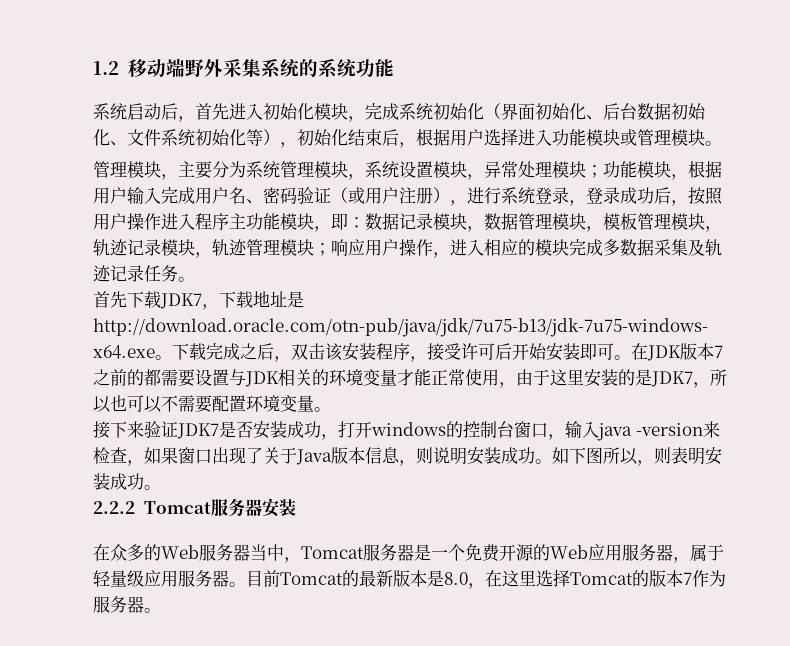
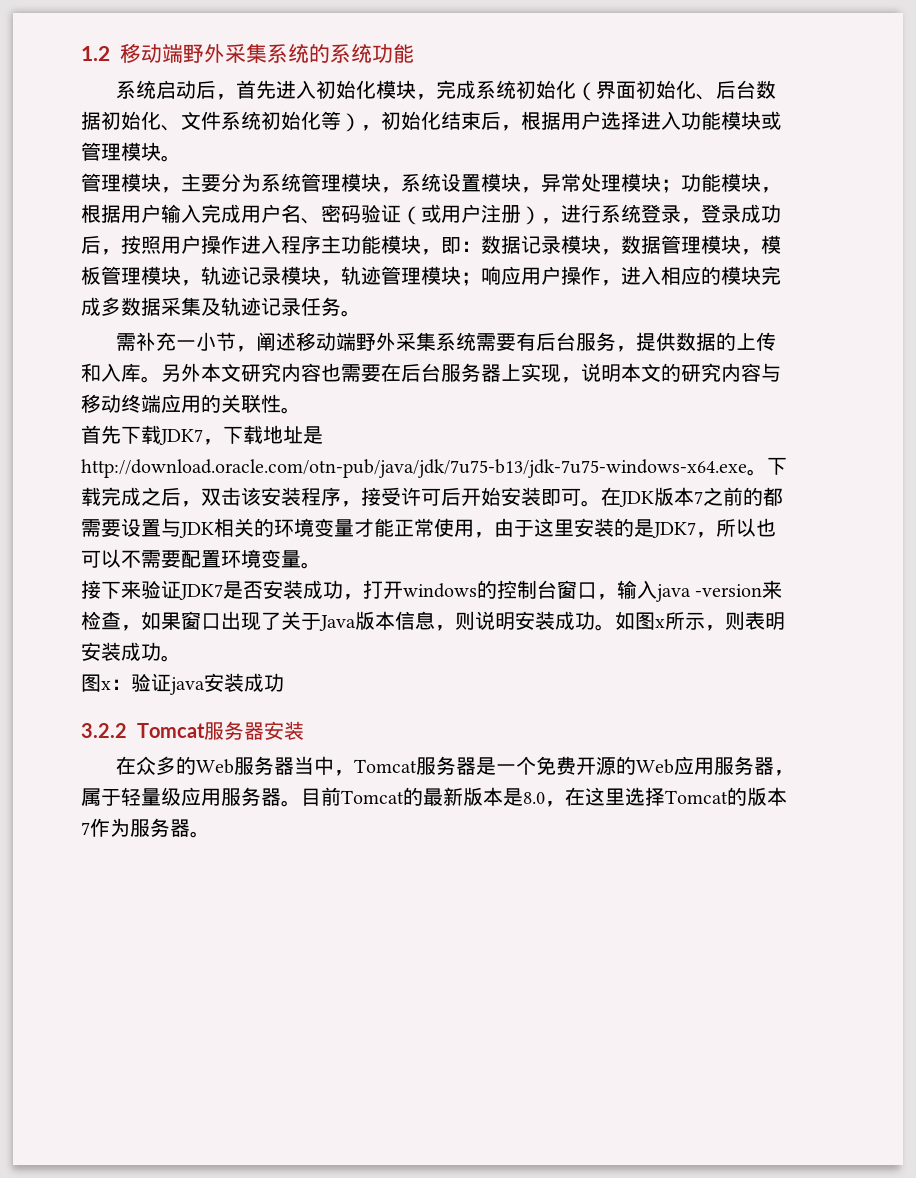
(195, 279) none -> [115,332,776,352] [81,363,781,383] [81,394,301,414] // 需补充一小节，阐述移动端野外采集系统需要有后台服务，提供数据的上传和入库。另外本文研究内容也需要在后台服务器上实现，说明本文的研究内容与移动终端应用的关联性。
[569,447,638,465] 下图所以 -> [635,612,705,630] 图x所示
[93,501,135,514] 2.2.2 -> [81,673,284,695] [81,723,127,738] 图x：验证java安装成功 // 3.2.2

